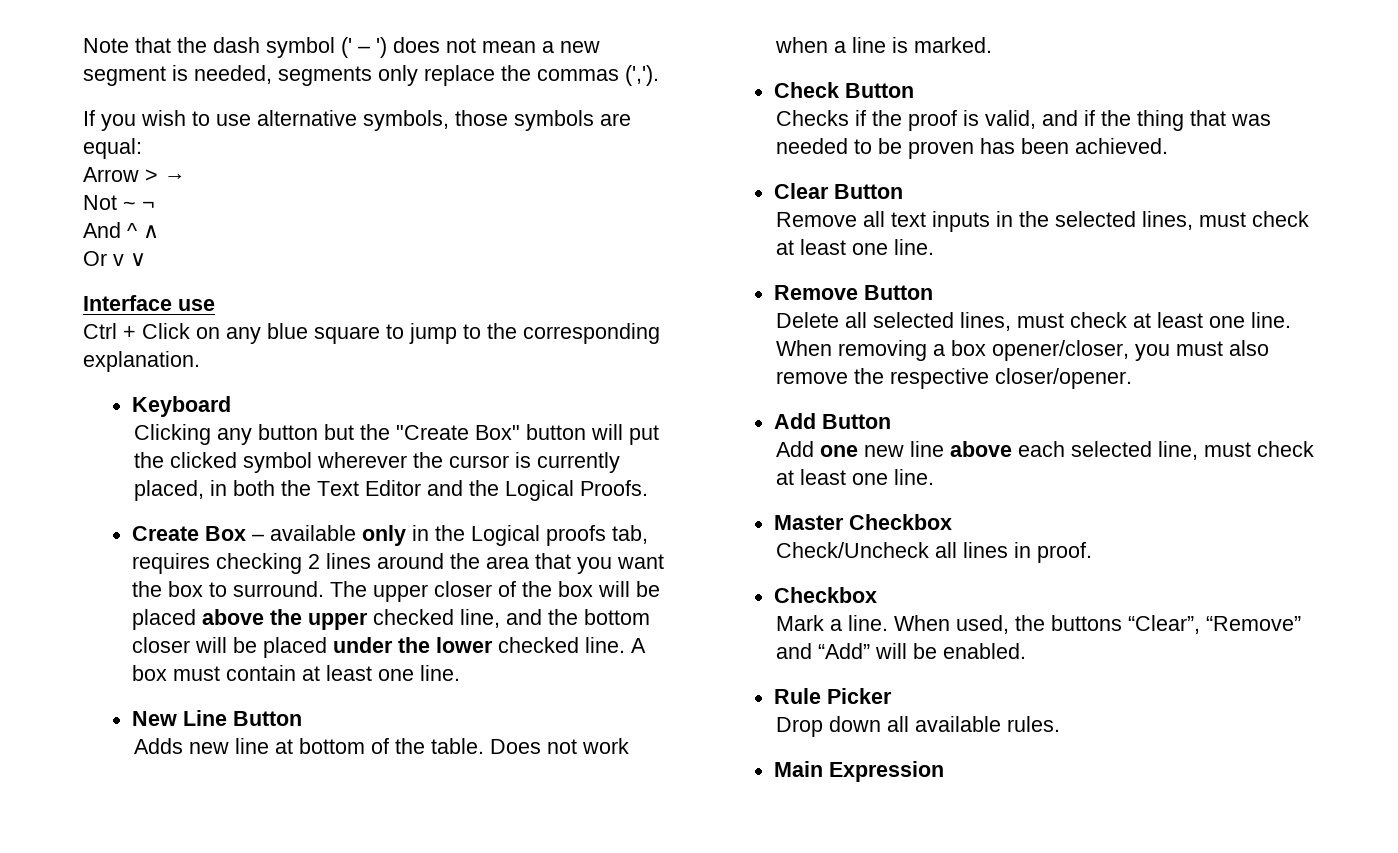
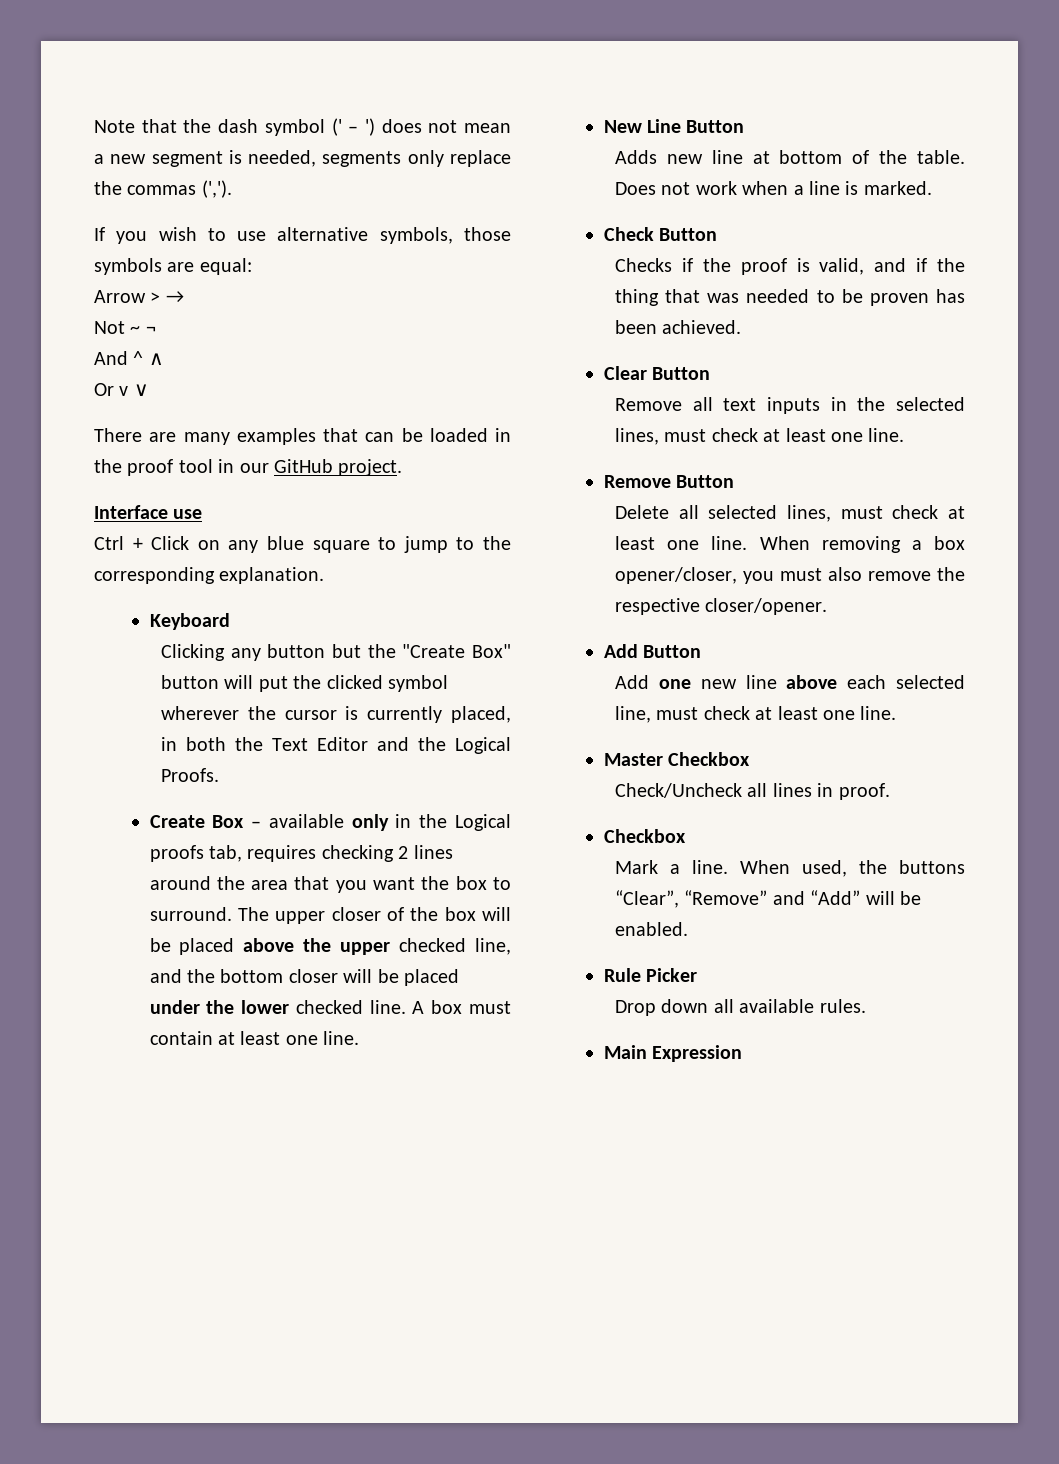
(146, 259) none -> [94,428,511,445] [94,459,403,476] // There are many examples that can be loaded in the proof tool in our GitHub project.

